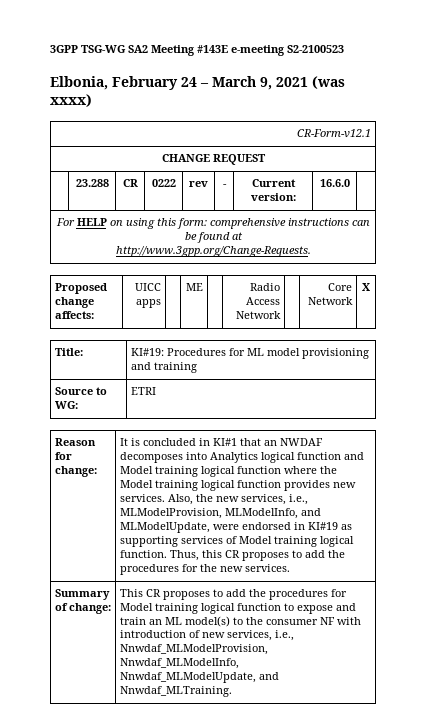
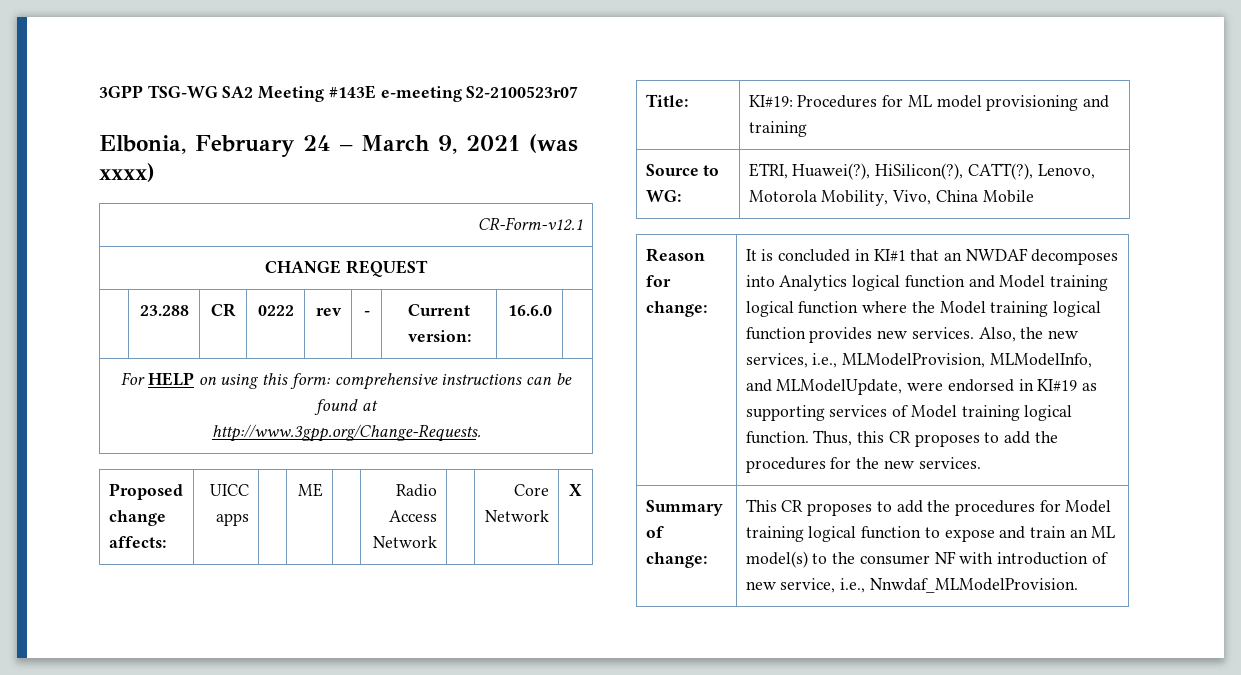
[287,45,344,53] S2-2100523 -> [466,86,579,98] S2-2100523r07
[130,387,156,395] ETRI -> [748,163,1095,180] [748,190,1034,206] ETRI, Huawei(?), HiSilicon(?), CATT(?), Lenovo, Motorola Mobility, Vivo, China Mobile
[226,630,294,641] [119,644,268,655] [119,658,239,669] [119,672,279,683] [119,686,232,697] services, i.e., Nnwdaf_MLModelProvision, Nnwdaf_MLModelInfo, Nnwdaf_MLModelUpdate, and Nnwdaf_MLTraining. -> [780,578,1078,593] service, i.e., Nnwdaf_MLModelProvision.

